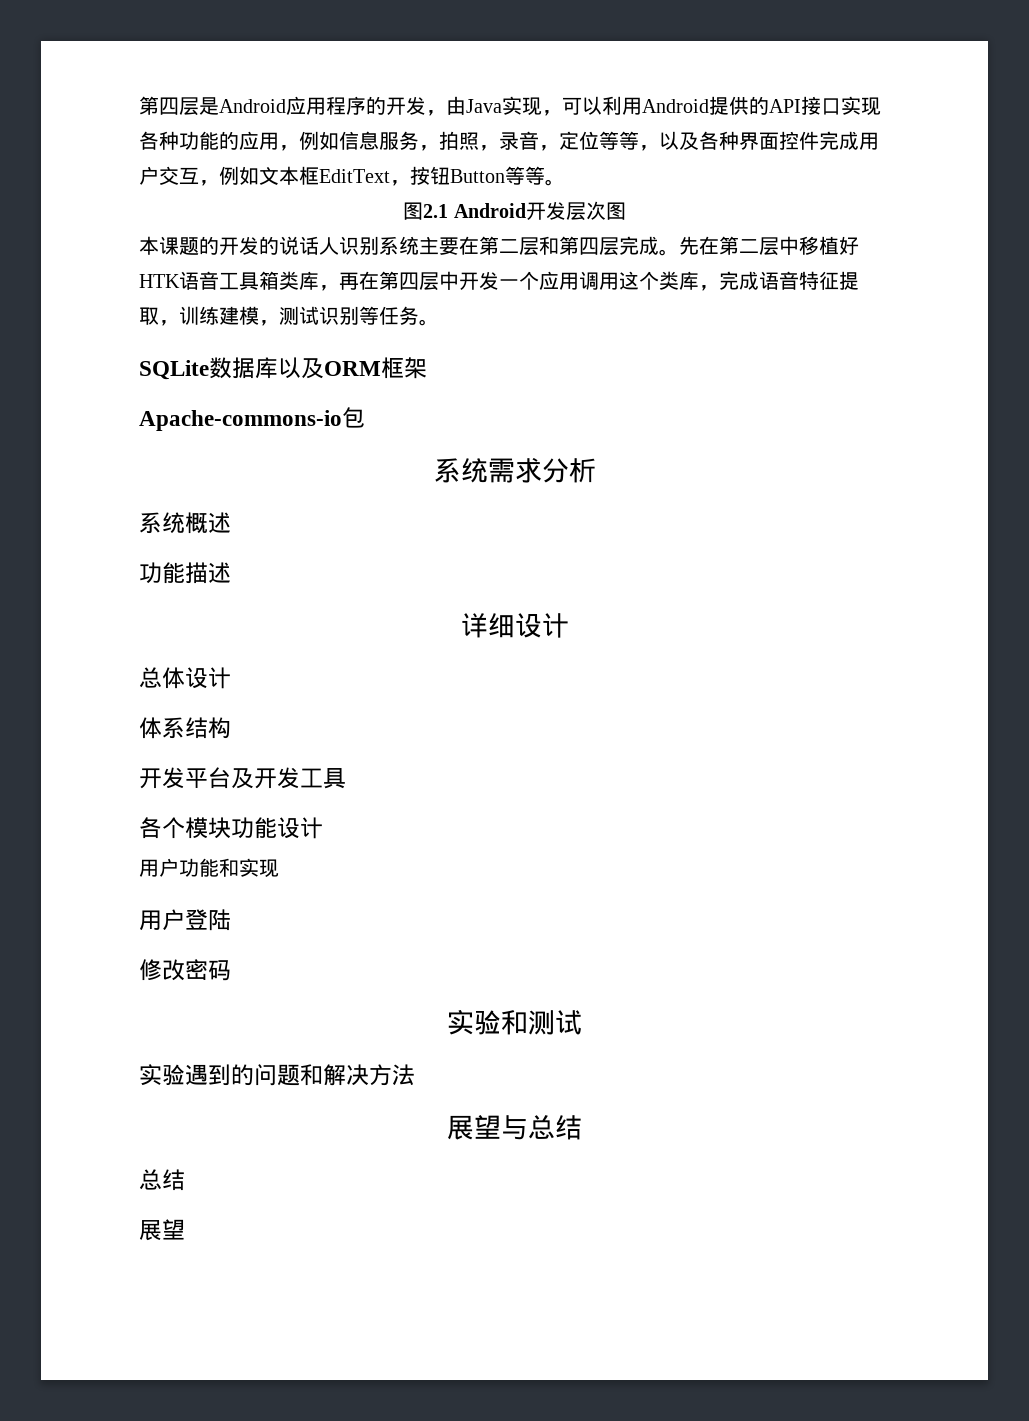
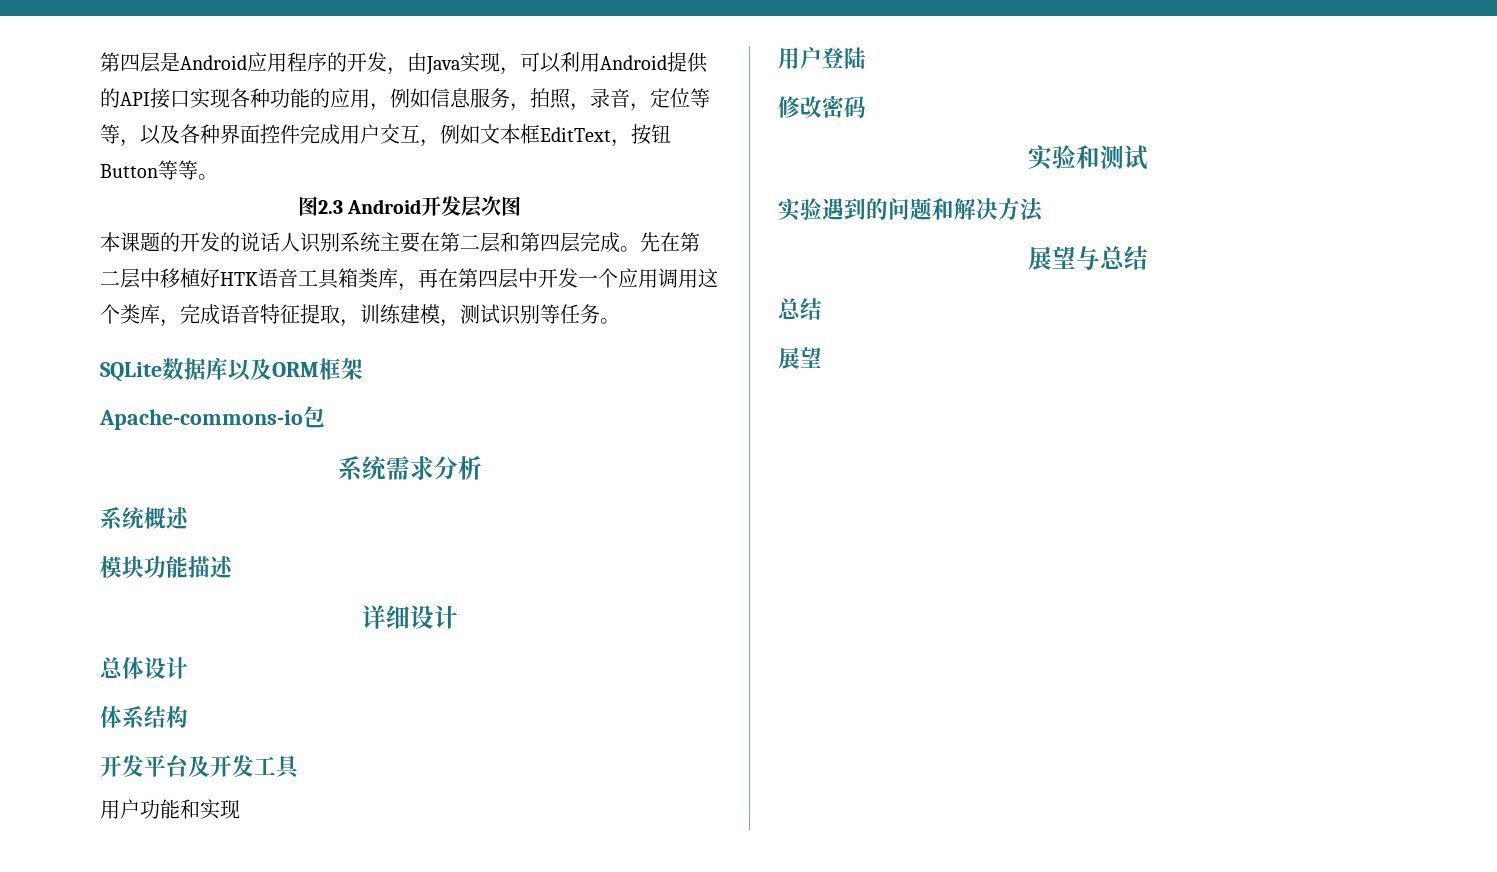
[423,204,449,218] 2.1 -> [317,200,343,214] 2.3
(231, 522) none -> [100,556,144,578] 模块
[139,817,323,839] // 各个模块功能设计 -> (300, 767) none

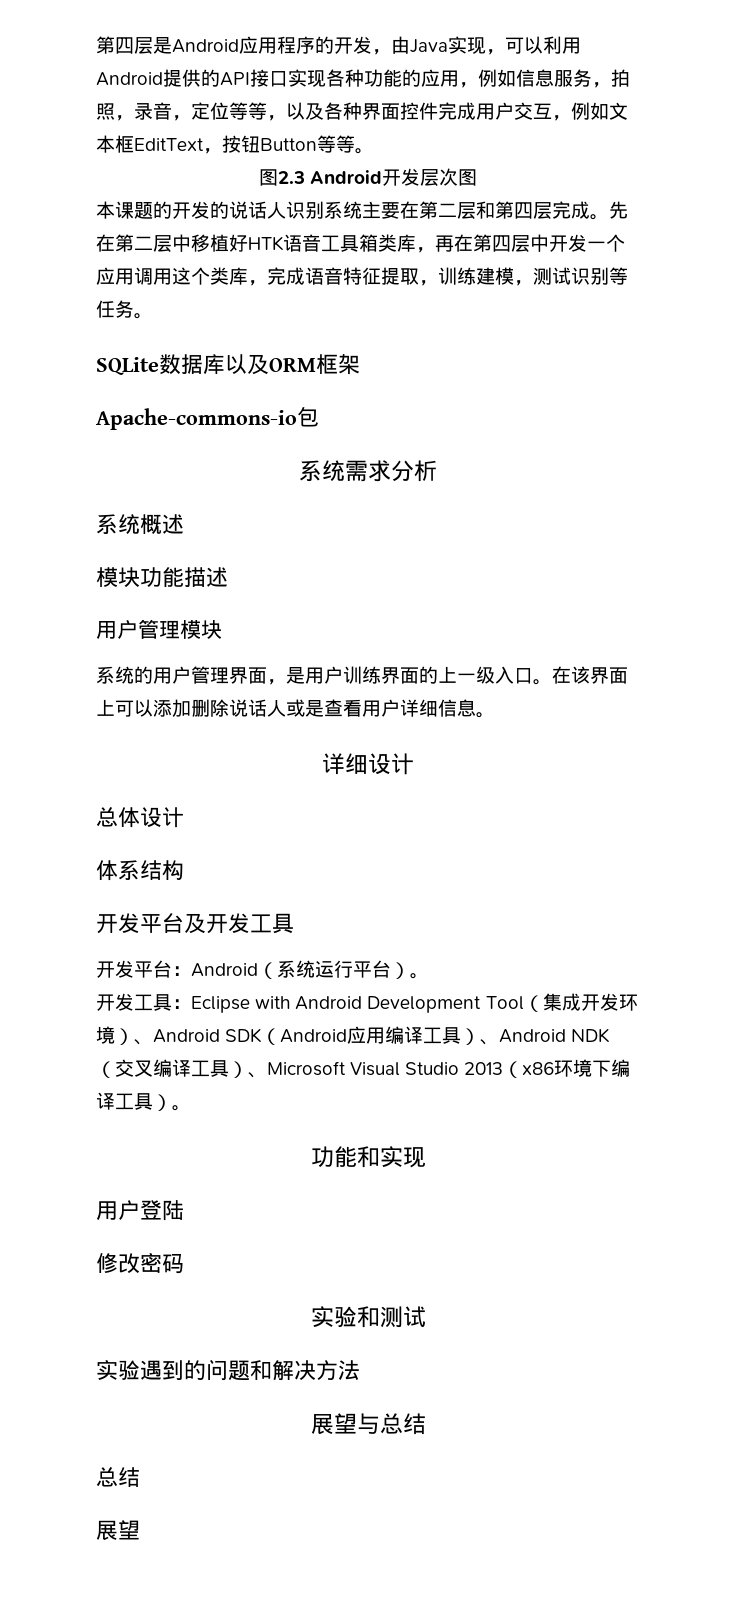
(233, 567) none -> [96,619,222,639] [96,666,628,685] [96,699,495,718] // 用户管理模块 // 系统的用户管理界面，是用户训练界面的上一级入口。在该界面上可以添加删除说话人或是查看用户详细信息。
[100,799,140,819] 用户 -> [96,960,429,979] [96,993,638,1013] [96,1026,611,1045] [96,1059,631,1078] [96,1092,191,1111] 开发平台：Android（系统运行平台）。 // 开发工具：Eclipse with Android Development Tool（集成开发环境）、Android SDK（Android应用编译工具）、Android NDK（交叉编译工具）、Microsoft Visual Studio 2013（x86环境下编译工具）。 //

